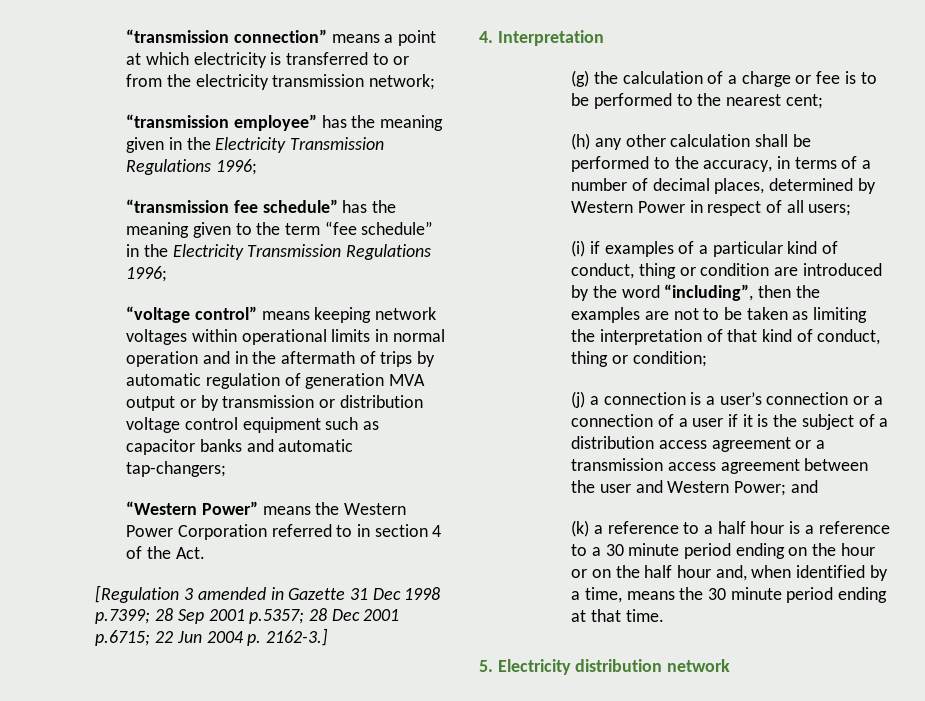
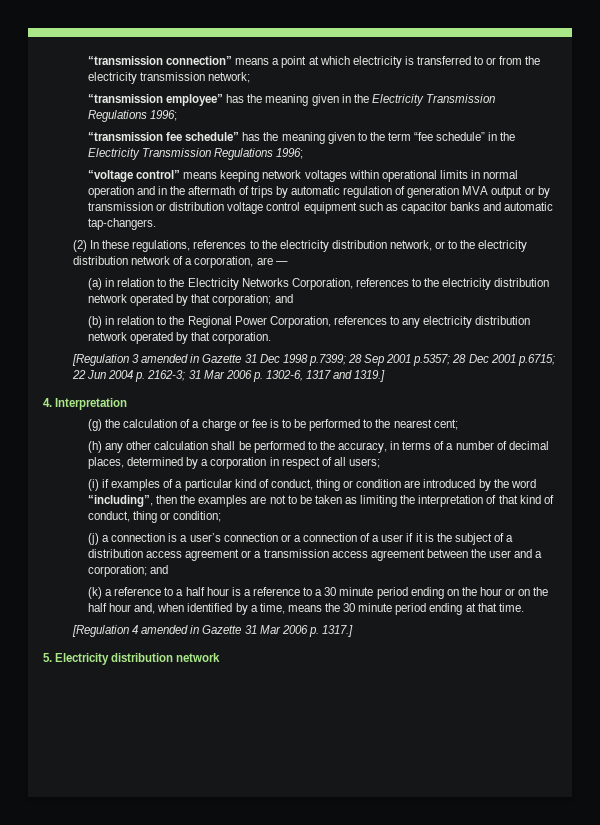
[126,461,227,477] [126,501,406,515] [126,524,442,540] [126,546,205,559] tap-changers; // “Western Power” means the Western Power Corporation referred to in section 4 of the Act. -> [88,218,157,230] [73,240,528,252] [73,256,288,268] [88,278,550,290] [88,294,293,306] [88,316,531,328] [88,332,272,344] tap-changers. // (2) In these regulations, references to the electricity distribution network, or to the electricity distribution network of a corporation, are — // (a) in relation to the Electricity Networks Corporation, references to the electricity distribution network operated by that corporation; and // (b) in relation to the Regional Power Corporation, references to any electricity distribution network operated by that corporation.
[266,628,329,646] 2162-3.] -> [147,370,386,382] 2162-3; 31 Mar 2006 p. 1302-6, 1317 and 1319.]
[571,201,685,213] Western Power -> [201,457,267,469] a corporation
[667,481,786,496] Western Power; -> [535,551,543,558] [88,565,148,577] a corporation;
(664, 615) none -> [72,625,353,637] // [Regulation 4 amended in Gazette 31 Mar 2006 p. 1317.]

